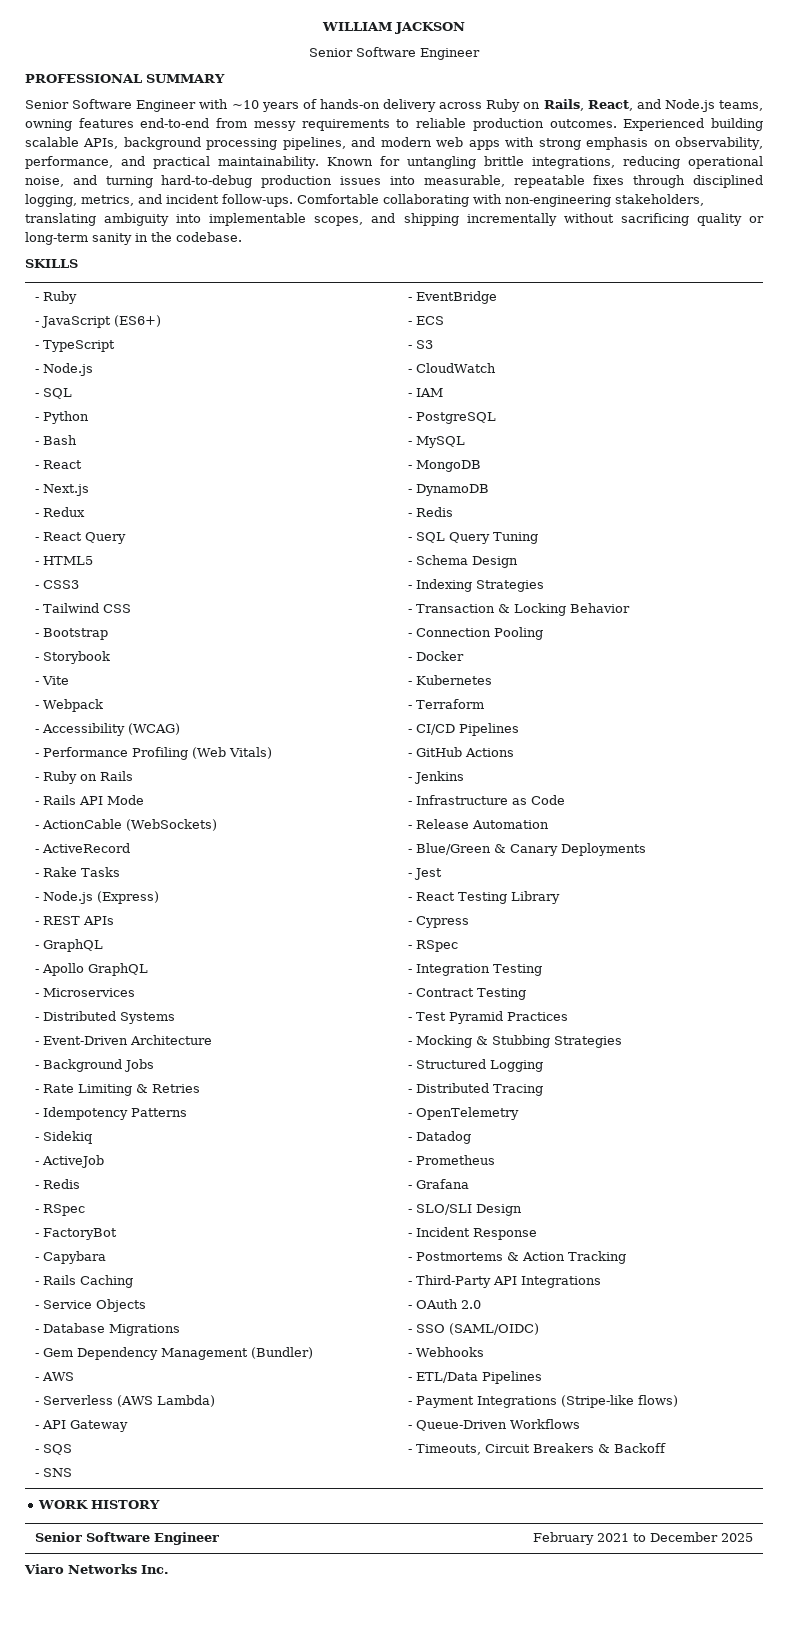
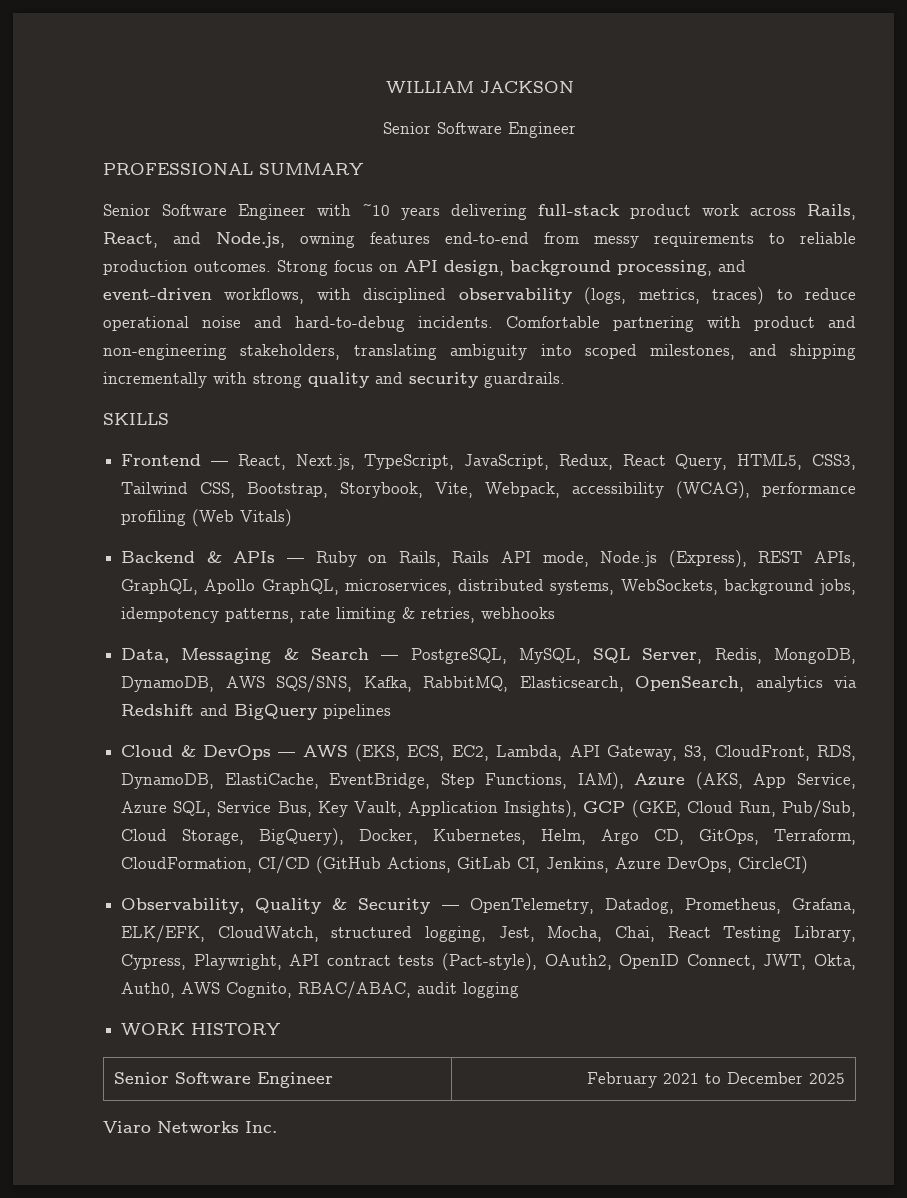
[302,99,541,112] of hands-on delivery across Ruby on -> [451,204,796,220] delivering full-stack product work across
[664,99,763,112] Node.js teams, -> [216,232,285,248] Node.js,
[623,118,764,131] [25,137,764,150] [25,156,763,169] [25,175,764,188] [25,194,502,207] Experienced building scalable APIs, background processing pipelines, and modern web apps with strong emphasis on observability, performance, and practical maintainability. Known for untangling brittle integrations, reducing operational noise, and turning hard-to-debug production issues into measurable, repeatable fixes through disciplined logging, metrics, and incident follow-ups. Comfortable collaborating with -> [277,260,746,276] [103,287,857,305] [103,316,856,332] Strong focus on API design, background processing, and event-driven workflows, with disciplined observability (logs, metrics, traces) to reduce operational noise and hard-to-debug incidents. Comfortable partnering with product and
[209,213,364,226] implementable scopes, -> [584,344,736,360] scoped milestones,
[563,213,764,226] [25,232,242,245] [25,259,78,268] [35,291,78,304] [35,315,162,328] [35,340,116,352] [35,363,94,376] [35,388,73,399] [35,411,90,424] [35,435,78,445] [35,460,83,469] [35,484,90,496] [35,507,86,517] [35,532,127,544] [35,556,94,565] [35,580,80,589] [35,603,132,613] [35,628,109,640] [35,651,111,664] [35,676,70,685] [35,699,104,712] [35,723,181,736] [35,747,273,760] [35,771,134,784] [35,795,145,805] [35,819,218,831] [35,843,131,853] [35,867,121,877] [35,891,160,904] [35,916,115,925] [35,939,104,952] [35,963,149,976] [35,988,136,997] [35,1011,176,1024] [35,1035,213,1045] [35,1059,155,1072] [35,1084,201,1096] [35,1107,188,1120] [35,1131,93,1144] [35,1155,105,1168] [35,1179,81,1189] [35,1204,86,1216] [35,1228,118,1240] [35,1251,107,1264] [35,1275,134,1288] [35,1299,147,1312] [35,1323,181,1336] [35,1347,314,1360] [35,1372,75,1381] [35,1395,216,1407] [35,1420,129,1432] [35,1444,73,1455] [35,1468,73,1477] [408,291,498,304] [408,316,445,325] [408,340,434,349] [408,363,497,373] [408,388,444,397] [408,412,497,424] [408,436,466,448] [408,460,482,472] [408,484,490,496] [408,507,454,517] [408,532,539,544] [408,555,519,568] [408,579,545,592] [408,603,631,616] [408,627,544,640] [408,651,465,661] [408,675,493,685] [408,699,485,709] [408,723,520,736] [408,747,515,757] [408,771,465,784] [408,795,566,805] [408,819,550,829] [408,843,647,856] [408,868,443,880] [408,891,561,904] [408,916,470,928] [408,940,459,952] [408,964,543,976] [408,988,527,1000] [408,1011,569,1024] [408,1035,623,1048] [408,1059,544,1072] [408,1083,544,1096] [408,1107,520,1120] [408,1131,472,1144] [408,1155,496,1165] [408,1179,470,1189] [408,1204,523,1216] [408,1227,538,1240] [408,1251,627,1264] [408,1275,602,1288] [408,1299,482,1309] [408,1323,540,1335] [408,1347,485,1357] [408,1371,543,1384] [408,1395,679,1408] [408,1419,581,1431] [408,1443,667,1455] without sacrificing quality or long-term sanity in the codebase. // SKILLS // - Ruby // - JavaScript (ES6+) // - TypeScript // - Node.js // - SQL // - Python // - Bash // - React // - Next.js // - Redux // - React Query // - HTML5 // - CSS3 // - Tailwind CSS // - Bootstrap // - Storybook // - Vite // - Webpack // - Accessibility (WCAG) // - Performance Profiling (Web Vitals) // - Ruby on Rails // - Rails API Mode // - ActionCable (WebSockets) // - ActiveRecord // - Rake Tasks // - Node.js (Express) // - REST APIs // - GraphQL // - Apollo GraphQL // - Microservices // - Distributed Systems // - Event-Driven Architecture // - Background Jobs // - Rate Limiting & Retries // - Idempotency Patterns // - Sidekiq // - ActiveJob // - Redis // - RSpec // - FactoryBot // - Capybara // - Rails Caching // - Service Objects // - Database Migrations // - Gem Dependency Management (Bundler) // - AWS // - Serverless (AWS Lambda) // - API Gateway // - SQS // - SNS | - EventBridge // - ECS // - S3 // - CloudWatch // - IAM // - PostgreSQL // - MySQL // - MongoDB // - DynamoDB // - Redis // - SQL Query Tuning // - Schema Design // - Indexing Strategies // - Transaction & Locking Behavior // - Connection Pooling // - Docker // - Kubernetes // - Terraform // - CI/CD Pipelines // - GitHub Actions // - Jenkins // - Infrastructure as Code // - Release Automation // - Blue/Green & Canary Deployments // - Jest // - React Testing Library // - Cypress // - RSpec // - Integration Testing // - Contract Testing // - Test Pyramid Practices // - Mocking & Stubbing Strategies // - Structured Logging // - Distributed Tracing // - OpenTelemetry // - Datadog // - Prometheus // - Grafana // - SLO/SLI Design // - Incident Response // - Postmortems & Action Tracking // - Third-Party API Integrations // - OAuth 2.0 // - SSO (SAML/OIDC) // - Webhooks // - ETL/Data Pipelines // - Payment Integrations (Stripe-like flows) // - Queue-Driven Workflows // - Timeouts, Circuit Breakers & Backoff -> [213,372,565,388] [103,413,169,425] [121,454,856,470] [121,481,856,499] [121,509,293,527] [121,550,856,568] [121,579,857,595] [121,607,556,623] [121,648,856,664] [121,675,858,693] [121,704,392,720] [121,744,857,762] [121,772,856,790] [121,800,857,818] [121,828,857,846] [121,856,809,874] [121,898,856,914] [121,925,856,943] [121,953,857,971] [121,981,520,999] with strong quality and security guardrails. // SKILLS // Frontend — React, Next.js, TypeScript, JavaScript, Redux, React Query, HTML5, CSS3, Tailwind CSS, Bootstrap, Storybook, Vite, Webpack, accessibility (WCAG), performance profiling (Web Vitals) // Backend & APIs — Ruby on Rails, Rails API mode, Node.js (Express), REST APIs, GraphQL, Apollo GraphQL, microservices, distributed systems, WebSockets, background jobs, idempotency patterns, rate limiting & retries, webhooks // Data, Messaging & Search — PostgreSQL, MySQL, SQL Server, Redis, MongoDB, DynamoDB, AWS SQS/SNS, Kafka, RabbitMQ, Elasticsearch, OpenSearch, analytics via Redshift and BigQuery pipelines // Cloud & DevOps — AWS (EKS, ECS, EC2, Lambda, API Gateway, S3, CloudFront, RDS, DynamoDB, ElastiCache, EventBridge, Step Functions, IAM), Azure (AKS, App Service, Azure SQL, Service Bus, Key Vault, Application Insights), GCP (GKE, Cloud Run, Pub/Sub, Cloud Storage, BigQuery), Docker, Kubernetes, Helm, Argo CD, GitOps, Terraform, CloudFormation, CI/CD (GitHub Actions, GitLab CI, Jenkins, Azure DevOps, CircleCI) // Observability, Quality & Security — OpenTelemetry, Datadog, Prometheus, Grafana, ELK/EFK, CloudWatch, structured logging, Jest, Mocha, Chai, React Testing Library, Cypress, Playwright, API contract tests (Pact-style), OAuth2, OpenID Connect, JWT, Okta, Auth0, AWS Cognito, RBAC/ABAC, audit logging

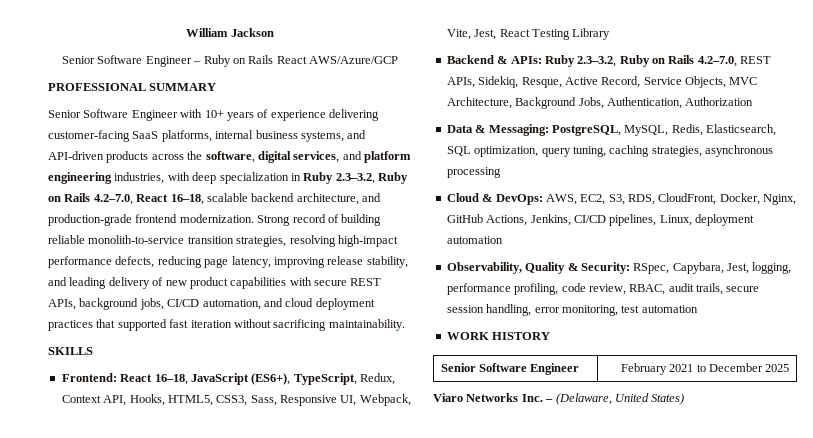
[385,81,574,93] [383,122,576,138] WILLIAM JACKSON // Senior Software Engineer -> [186,28,274,37] [62,55,398,67] William Jackson // Senior Software Engineer – Ruby on Rails React AWS/Azure/GCP
[362,203,856,220] [103,232,856,248] [103,260,746,276] [103,287,857,305] [103,316,856,332] [103,344,856,360] [103,372,565,388] [103,413,169,425] [121,454,856,470] [121,481,856,499] [121,509,293,527] [121,550,856,568] [121,579,857,595] [121,607,556,623] [121,648,856,664] [121,675,858,693] [121,704,392,720] [121,744,857,762] [121,772,856,790] [121,800,857,818] [121,828,857,846] [121,856,809,874] [121,898,856,914] [121,925,856,943] [121,953,857,971] [121,981,520,999] ~10 years delivering full-stack product work across Rails, React, and Node.js, owning features end-to-end from messy requirements to reliable production outcomes. Strong focus on API design, background processing, and event-driven workflows, with disciplined observability (logs, metrics, traces) to reduce operational noise and hard-to-debug incidents. Comfortable partnering with product and non-engineering stakeholders, translating ambiguity into scoped milestones, and shipping incrementally with strong quality and security guardrails. // SKILLS // Frontend — React, Next.js, TypeScript, JavaScript, Redux, React Query, HTML5, CSS3, Tailwind CSS, Bootstrap, Storybook, Vite, Webpack, accessibility (WCAG), performance profiling (Web Vitals) // Backend & APIs — Ruby on Rails, Rails API mode, Node.js (Express), REST APIs, GraphQL, Apollo GraphQL, microservices, distributed systems, WebSockets, background jobs, idempotency patterns, rate limiting & retries, webhooks // Data, Messaging & Search — PostgreSQL, MySQL, SQL Server, Redis, MongoDB, DynamoDB, AWS SQS/SNS, Kafka, RabbitMQ, Elasticsearch, OpenSearch, analytics via Redshift and BigQuery pipelines // Cloud & DevOps — AWS (EKS, ECS, EC2, Lambda, API Gateway, S3, CloudFront, RDS, DynamoDB, ElastiCache, EventBridge, Step Functions, IAM), Azure (AKS, App Service, Azure SQL, Service Bus, Key Vault, Application Insights), GCP (GKE, Cloud Run, Pub/Sub, Cloud Storage, BigQuery), Docker, Kubernetes, Helm, Argo CD, GitOps, Terraform, CloudFormation, CI/CD (GitHub Actions, GitLab CI, Jenkins, Azure DevOps, CircleCI) // Observability, Quality & Security — OpenTelemetry, Datadog, Prometheus, Grafana, ELK/EFK, CloudWatch, structured logging, Jest, Mocha, Chai, React Testing Library, Cypress, Playwright, API contract tests (Pact-style), OAuth2, OpenID Connect, JWT, Okta, Auth0, AWS Cognito, RBAC/ABAC, audit logging -> [204,109,379,121] [48,130,367,142] [48,151,411,163] [48,172,408,184] [48,193,381,205] [48,214,382,226] [48,235,398,247] [48,256,408,268] [48,277,382,289] [48,298,375,310] [48,319,405,331] [48,347,93,355] [61,373,395,385] [61,394,411,406] [446,28,611,40] [446,55,772,67] [446,76,758,88] [446,97,754,109] [446,124,776,136] [446,145,773,157] [446,167,501,178] [446,193,797,205] [446,214,754,226] [446,236,503,244] [446,262,792,274] [446,283,760,295] [446,304,698,316] 10+ years of experience delivering customer-facing SaaS platforms, internal business systems, and API-driven products across the software, digital services, and platform engineering industries, with deep specialization in Ruby 2.3–3.2, Ruby on Rails 4.2–7.0, React 16–18, scalable backend architecture, and production-grade frontend modernization. Strong record of building reliable monolith-to-service transition strategies, resolving high-impact performance defects, reducing page latency, improving release stability, and leading delivery of new product capabilities with secure REST APIs, background jobs, CI/CD automation, and cloud deployment practices that supported fast iteration without sacrificing maintainability. // SKILLS // Frontend: React 16–18, JavaScript (ES6+), TypeScript, Redux, Context API, Hooks, HTML5, CSS3, Sass, Responsive UI, Webpack, Vite, Jest, React Testing Library // Backend & APIs: Ruby 2.3–3.2, Ruby on Rails 4.2–7.0, REST APIs, Sidekiq, Resque, Active Record, Service Objects, MVC Architecture, Background Jobs, Authentication, Authorization // Data & Messaging: PostgreSQL, MySQL, Redis, Elasticsearch, SQL optimization, query tuning, caching strategies, asynchronous processing // Cloud & DevOps: AWS, EC2, S3, RDS, CloudFront, Docker, Nginx, GitHub Actions, Jenkins, CI/CD pipelines, Linux, deployment automation // Observability, Quality & Security: RSpec, Capybara, Jest, logging, performance profiling, code review, RBAC, audit trails, secure session handling, error monitoring, test automation
(277, 1127) none -> [545,393,685,405] – (Delaware, United States)

